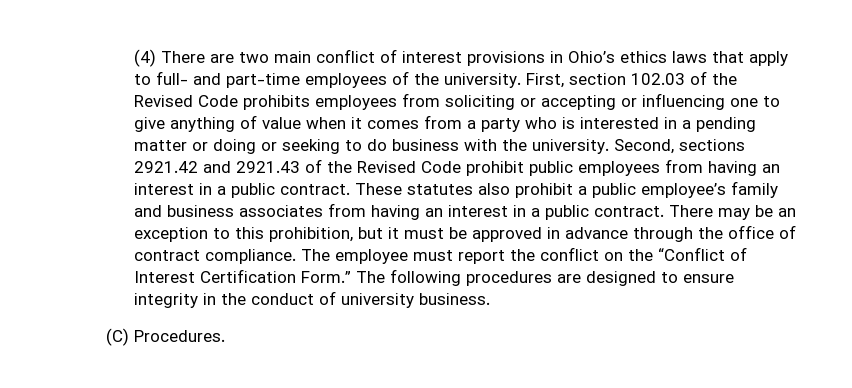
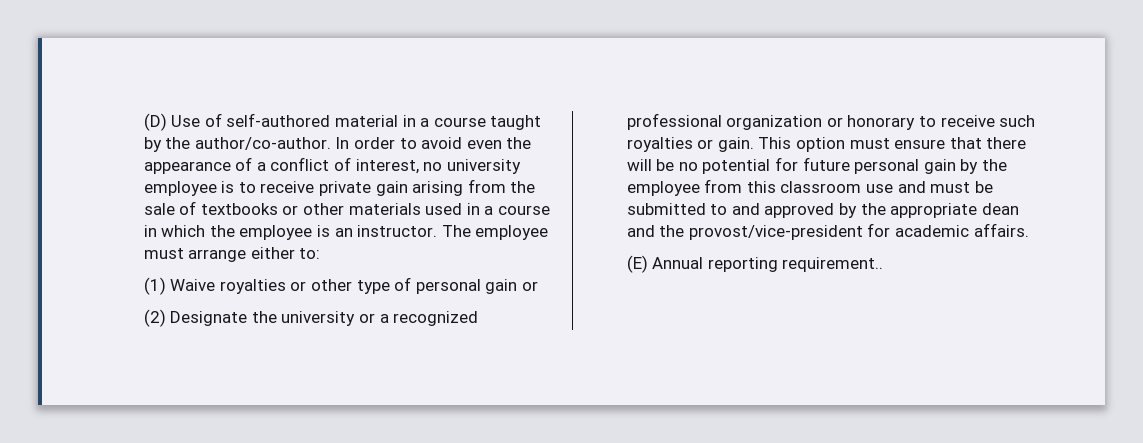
[134,49,789,67] [134,71,738,88] [134,93,781,110] [134,115,757,132] [134,139,746,154] [134,159,781,176] [134,181,779,198] [134,203,797,220] [134,225,797,242] [134,247,748,264] [134,269,735,286] [134,291,491,308] [106,328,226,346] (4) There are two main conflict of interest provisions in Ohio’s ethics laws that apply to full- and part-time employees of the university. First, section 102.03 of the Revised Code prohibits employees from soliciting or accepting or influencing one to give anything of value when it comes from a party who is interested in a pending matter or doing or seeking to do business with the university. Second, sections 2921.42 and 2921.43 of the Revised Code prohibit public employees from having an interest in a public contract. These statutes also prohibit a public employee’s family and business associates from having an interest in a public contract. There may be an exception to this prohibition, but it must be approved in advance through the office of contract compliance. The employee must report the conflict on the “Conflict of Interest Certification Form.” The following procedures are designed to ensure integrity in the conduct of university business. // (C) Procedures. -> [143,113,542,131] [143,137,532,152] [143,157,521,174] [143,179,536,196] [143,201,550,215] [143,225,549,240] [143,247,321,262] [143,277,538,295] [143,309,479,327] [626,113,1036,130] [626,137,1027,152] [626,157,1007,174] [626,179,993,196] [626,203,1019,218] [626,223,1029,240] [626,255,884,273] (D) Use of self-authored material in a course taught by the author/co-author. In order to avoid even the appearance of a conflict of interest, no university employee is to receive private gain arising from the sale of textbooks or other materials used in a course in which the employee is an instructor. The employee must arrange either to: // (1) Waive royalties or other type of personal gain or // (2) Designate the university or a recognized professional organization or honorary to receive such royalties or gain. This option must ensure that there will be no potential for future personal gain by the employee from this classroom use and must be submitted to and approved by the appropriate dean and the provost/vice-president for academic affairs. // (E) Annual reporting requirement..

